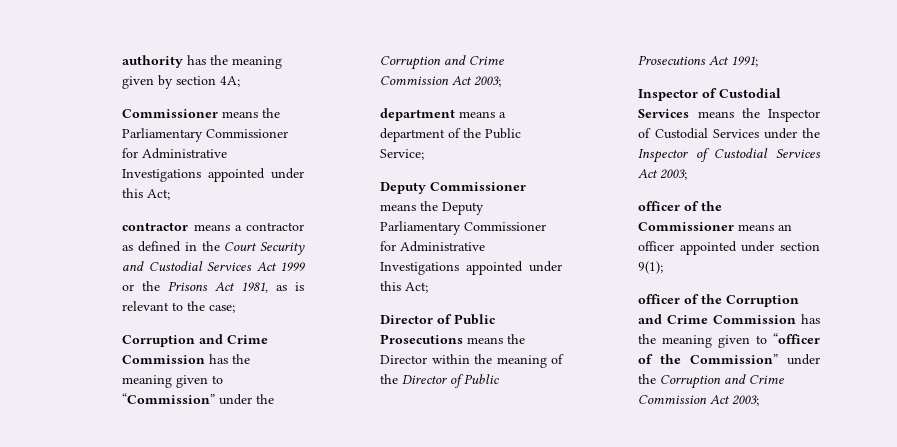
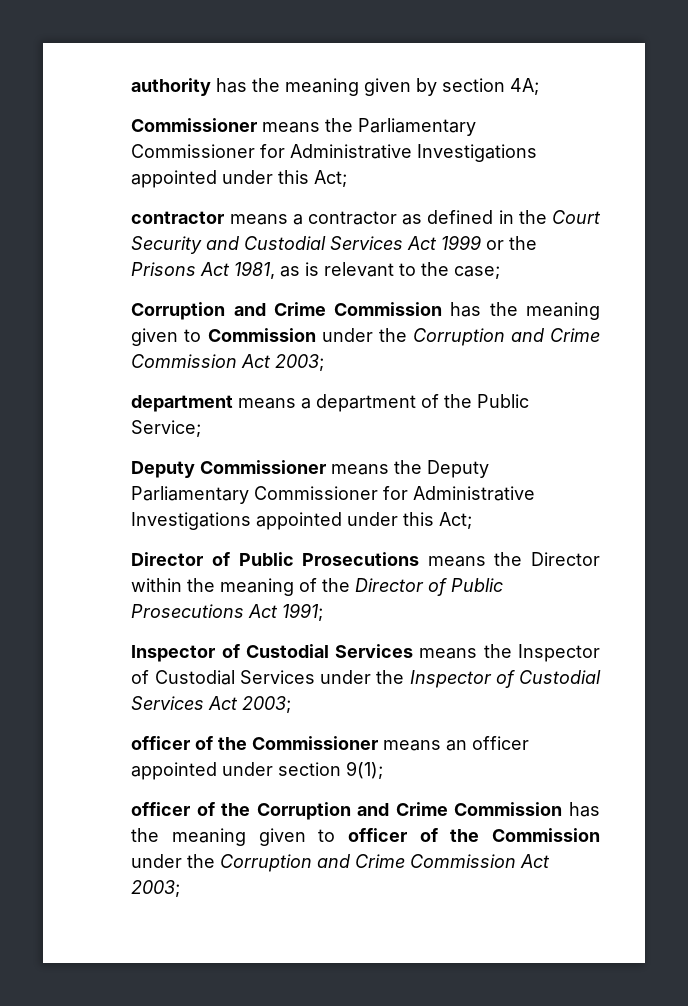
[122,393,216,404] “Commission” -> [207,328,316,342] Commission
[773,333,820,344] [638,354,779,364] “officer of the Commission” -> [348,828,600,842] officer of the Commission

